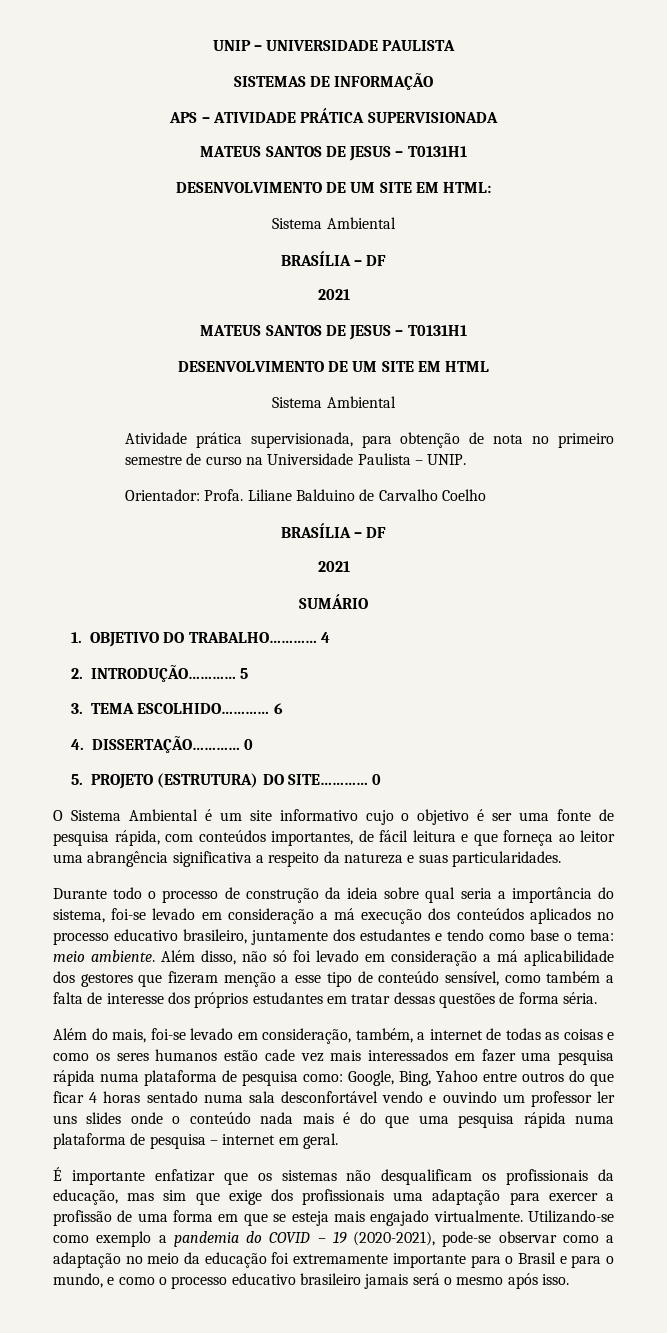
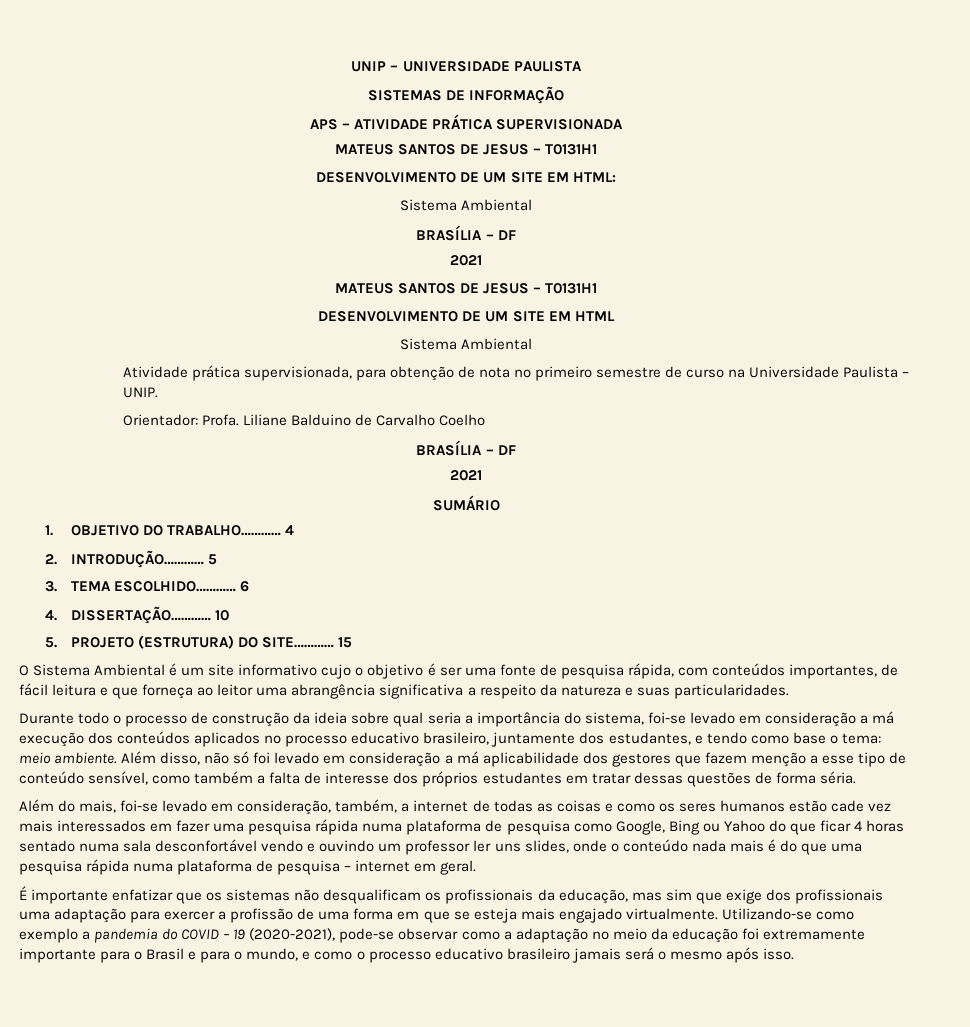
[244,739,254,750] 0 -> [214,610,229,621] 10
[372,774,382,785] 0 -> [338,637,353,648] 15
[360,929,430,941] estudantes -> [608,732,691,745] estudantes,
[168,971,219,984] fizeram -> [704,752,747,764] fazem
[303,1070,564,1086] como: Google, Bing, Yahoo entre outros -> [573,820,765,835] como Google, Bing ou Yahoo
[86,1112,122,1124] slides -> [524,840,569,853] slides,

